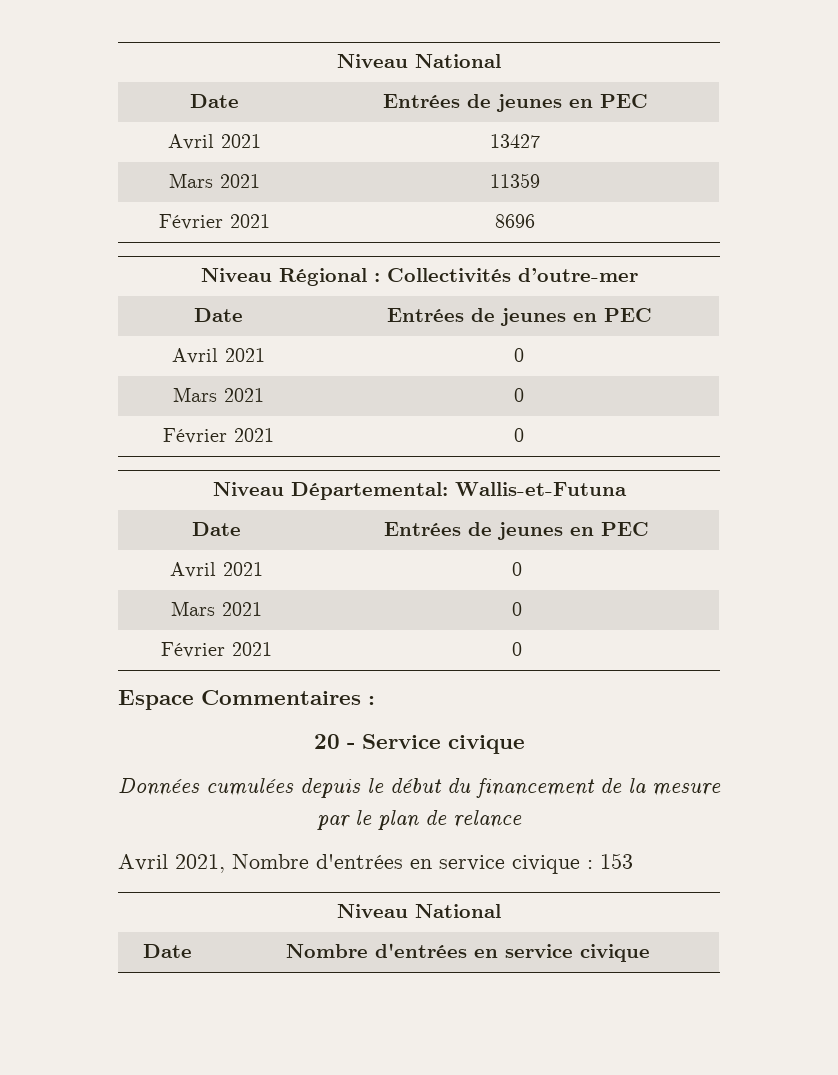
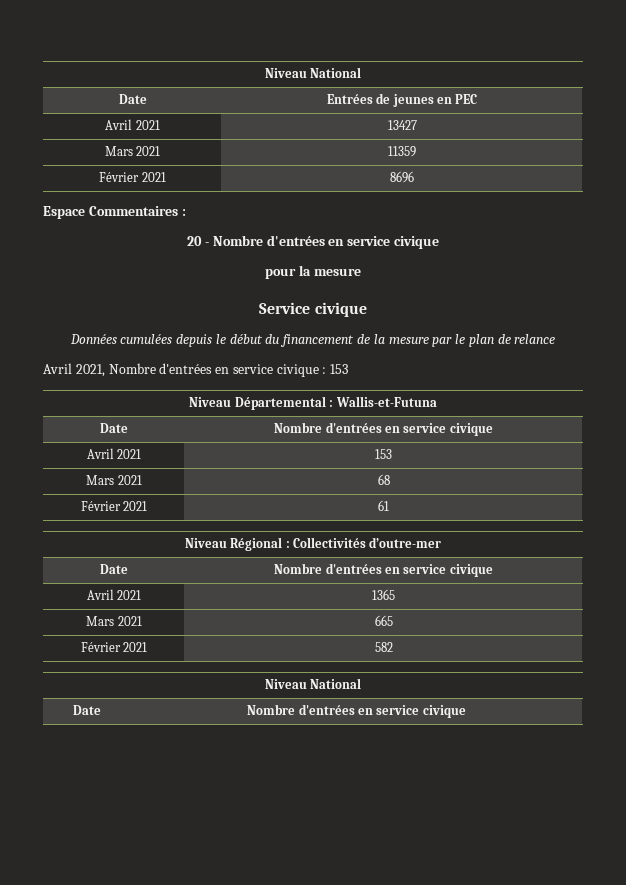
[200,268,638,286] [194,308,243,322] [386,308,652,326] [172,348,265,364] [514,348,524,362] [173,387,264,402] [514,388,524,402] [163,428,274,444] [514,428,524,442] [212,482,627,500] [191,522,241,536] [384,522,649,540] [169,562,263,578] [511,562,522,576] [170,601,262,616] [511,602,522,616] [160,642,272,658] [511,642,522,656] // Niveau Régional : Collectivités d’outre-mer // Date | Entrées de jeunes en PEC // Avril 2021 | 0 // Mars 2021 | 0 // Février 2021 | 0 // Niveau Départemental: Wallis-et-Futuna // Date | Entrées de jeunes en PEC // Avril 2021 | 0 // Mars 2021 | 0 // Février 2021 | 0 -> (414, 177) none
(355, 746) none -> [212,235,439,249] [265,265,361,279] Nombre d'entrées en service civique // pour la mesure //
(633, 861) none -> [189,396,437,410] [100,423,128,433] [274,422,493,436] [86,448,142,459] [375,449,392,459] [86,475,142,485] [377,474,390,485] [80,501,148,511] [378,500,389,511] [184,537,442,551] [100,564,128,574] [274,563,493,577] [86,589,142,600] [372,589,395,600] [86,616,142,626] [374,615,393,626] [80,642,148,652] [374,642,393,652] // Niveau Départemental : Wallis-et-Futuna // Date | Nombre d'entrées en service civique // Avril 2021 | 153 // Mars 2021 | 68 // Février 2021 | 61 // Niveau Régional : Collectivités d’outre-mer // Date | Nombre d'entrées en service civique // Avril 2021 | 1365 // Mars 2021 | 665 // Février 2021 | 582

